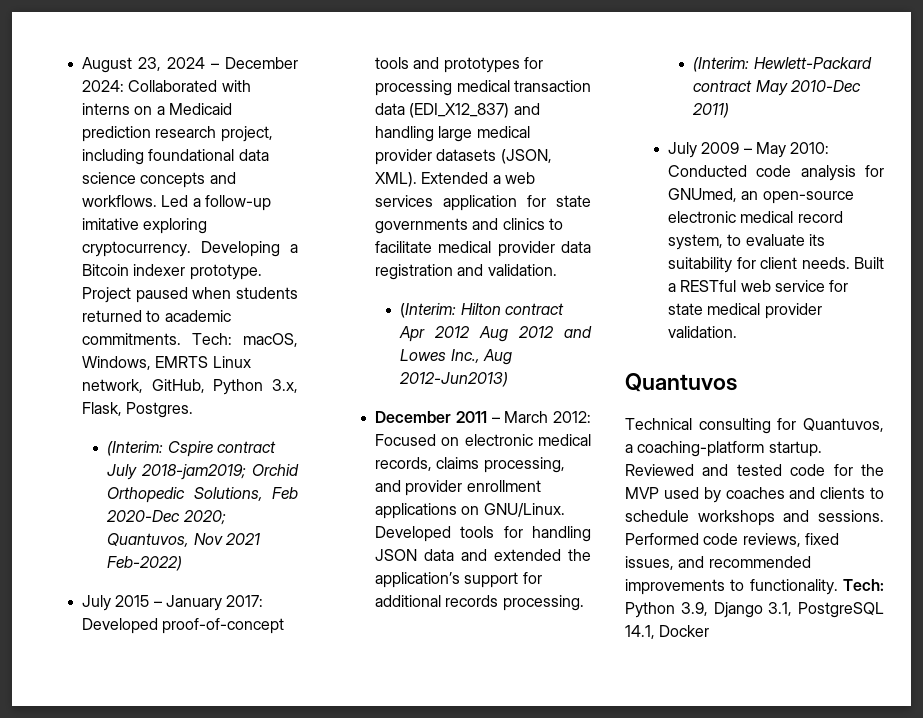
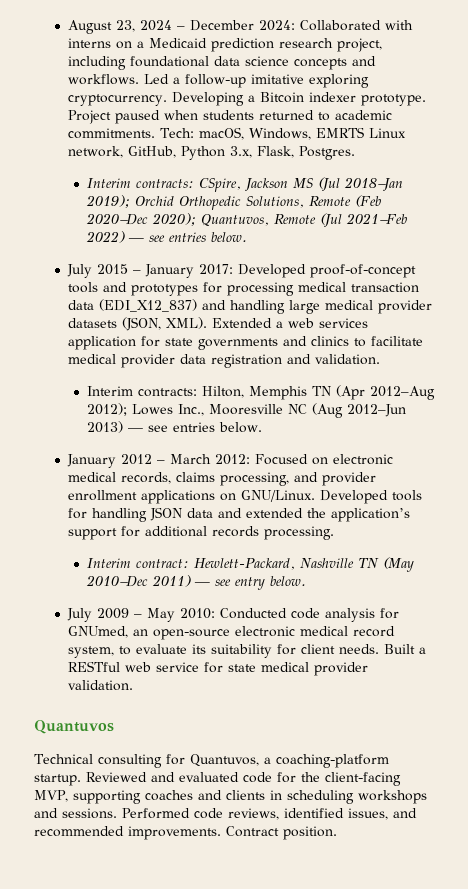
[107,441,277,457] [107,464,299,480] [107,487,298,503] [106,510,226,525] [107,533,261,547] [107,556,183,571] (Interim: Cspire contract July 2018-jam2019; Orchid Orthopedic Solutions, Feb 2020-Dec 2020; Quantuvos, Nov 2021 Feb-2022) -> [86,177,403,192] [85,195,381,210] [85,213,407,227] [85,231,247,243] Interim contracts: CSpire, Jackson MS (Jul 2018–Jan 2019); Orchid Orthopedic Solutions, Remote (Feb 2020–Dec 2020); Quantuvos, Remote (Jul 2021–Feb 2022) — see entries below.
[400,303,565,318] [399,326,592,342] [400,349,513,365] [399,372,509,387] [375,411,487,423] (Interim: Hilton contract Apr 2012 Aug 2012 and Lowes Inc., Aug 2012-Jun2013) // December 2011 -> [86,385,435,400] [86,403,406,418] [86,421,262,433] [67,454,153,468] Interim contracts: Hilton, Memphis TN (Apr 2012–Aug 2012); Lowes Inc., Mooresville NC (Aug 2012–Jun 2013) — see entries below. // January 2012
[693,57,872,72] [693,80,862,96] [692,103,730,118] (Interim: Hewlett-Packard contract May 2010-Dec 2011) -> [86,557,414,572] [85,575,306,590] Interim contract: Hewlett-Packard, Nashville TN (May 2010–Dec 2011) — see entry below.
[736,464,782,476] tested -> [179,772,239,782] evaluated
[625,487,721,503] MVP used by -> [325,772,401,786] [34,790,141,804] client-facing MVP, supporting
[870,487,884,499] [625,510,689,522] to schedule -> [269,790,354,804] in scheduling
[804,533,839,545] fixed -> [284,808,344,818] identified
[625,579,884,595] [625,602,884,618] [625,625,710,639] improvements to functionality. Tech: Python 3.9, Django 3.1, PostgreSQL 14.1, Docker -> [128,826,337,840] improvements. Contract position.

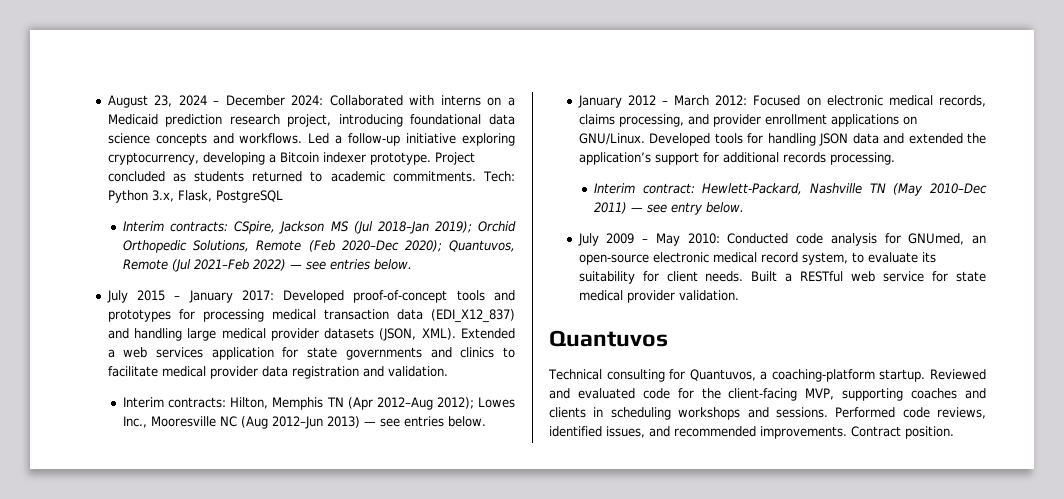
[68,56,127,70] including -> [338,114,403,127] introducing
[251,74,370,88] [68,92,245,106] imitative exploring cryptocurrency. Developing -> [406,133,515,146] [107,152,265,165] initiative exploring cryptocurrency, developing
[115,110,199,124] paused when -> [107,171,186,182] concluded as
[199,127,407,140] [68,146,177,158] macOS, Windows, EMRTS Linux network, GitHub, -> (516, 176) none
[299,146,356,160] Postgres. -> [215,190,283,203] PostgreSQL

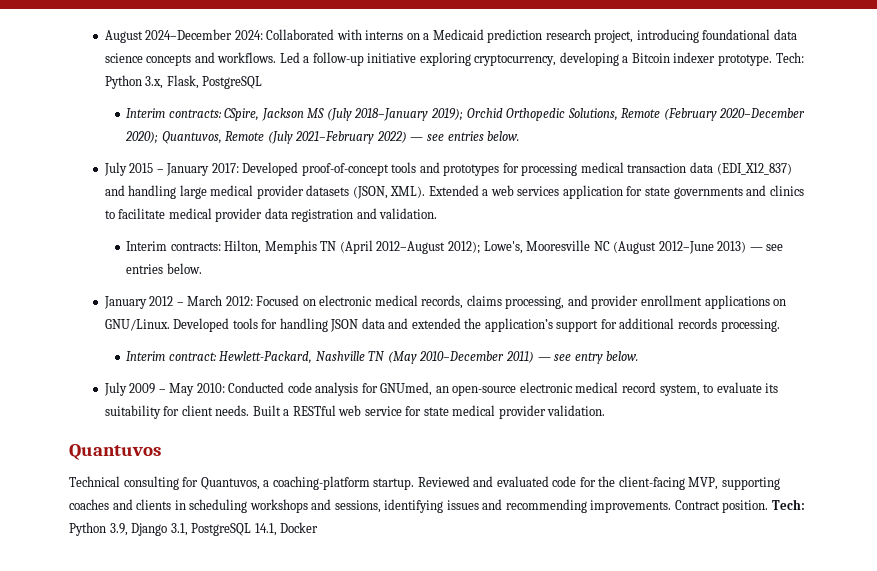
[154,95,285,107] 23, 2024 – December -> [145,29,233,40] 2024–December
[434,152,475,165] [107,171,476,182] Project concluded as students returned to academic commitments. -> (772, 60) none
[353,221,429,234] (Jul 2018–Jan -> [326,108,429,121] (July 2018–January
[308,240,399,252] (Feb 2020–Dec -> [663,108,806,121] (February 2020–December
[172,259,250,272] (Jul 2021–Feb -> [267,131,375,144] (July 2021–February
[347,397,515,410] [123,416,324,429] (Apr 2012–Aug 2012); Lowes Inc., Mooresville NC (Aug 2012–Jun -> [339,240,714,254] (April 2012–August 2012); Lowe's, Mooresville NC (August 2012–June
[930,183,987,194] 2010–Dec -> [419,351,505,361] 2010–December
[775,407,986,419] [549,426,954,439] sessions. Performed code reviews, identified issues, and recommended improvements. Contract position. -> [334,499,805,513] [69,522,319,536] sessions, identifying issues and recommending improvements. Contract position. Tech: Python 3.9, Django 3.1, PostgreSQL 14.1, Docker

